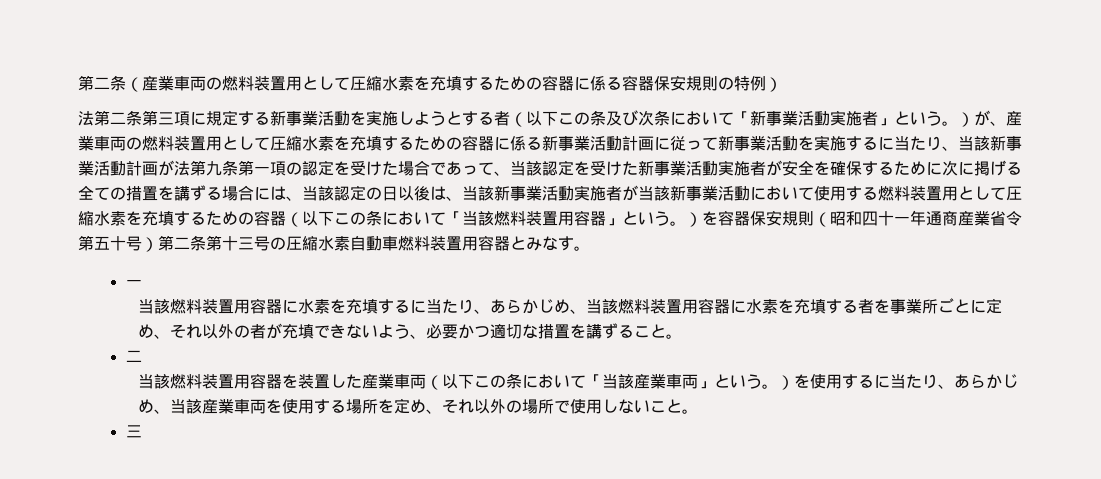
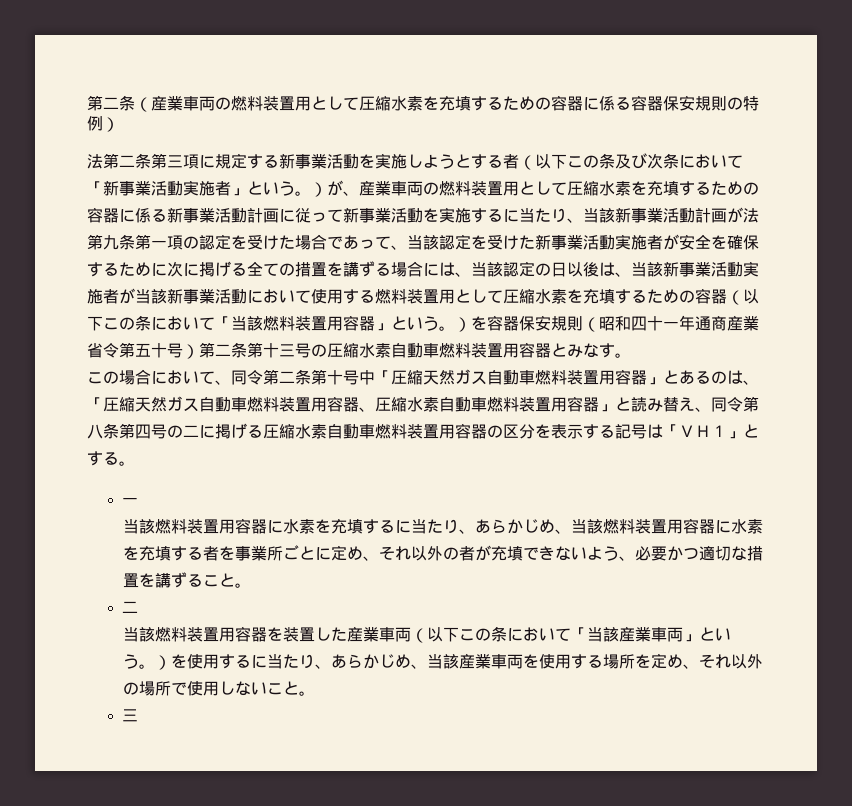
(590, 248) none -> [87,369,759,385] [87,396,759,412] [87,423,759,439] [87,451,135,466] // この場合において、同令第二条第十号中「圧縮天然ガス自動車燃料装置用容器」とあるのは、「圧縮天然ガス自動車燃料装置用容器、圧縮水素自動車燃料装置用容器」と読み替え、同令第八条第四号の二に掲げる圧縮水素自動車燃料装置用容器の区分を表示する記号は「ＶＨ１」とする。

